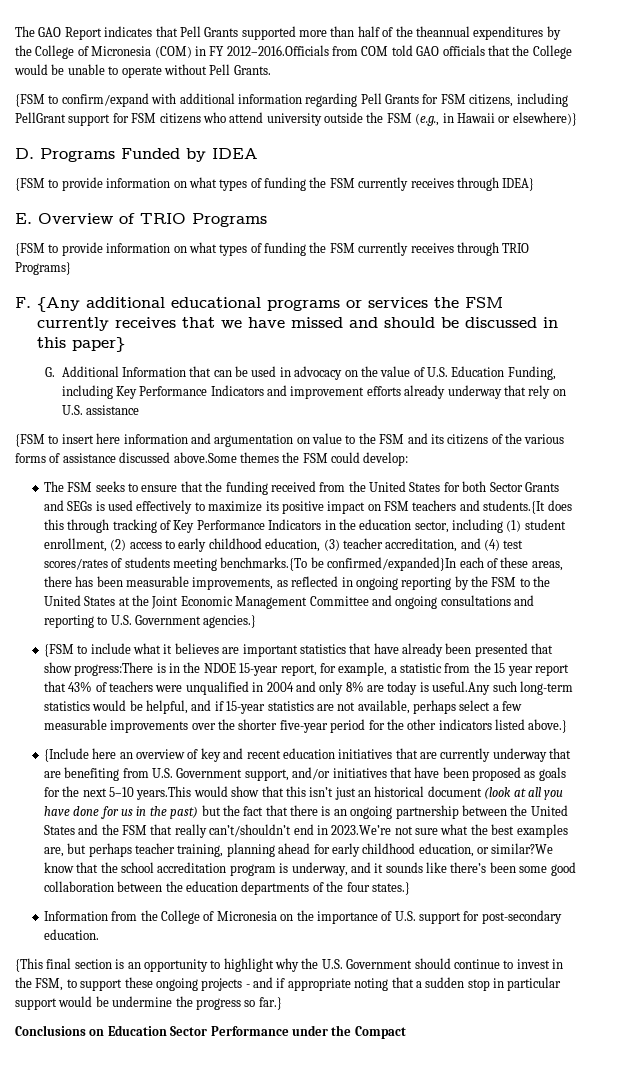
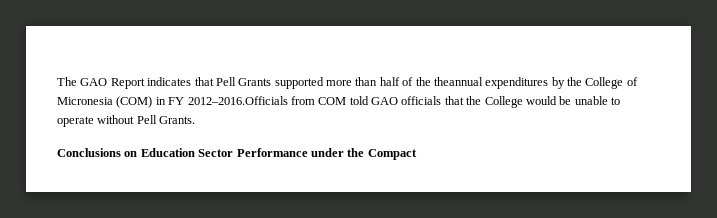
[15,93,568,107] [15,112,577,126] [15,148,259,162] [15,177,535,191] [15,213,268,227] [15,242,530,256] [15,262,71,275] [15,297,504,312] [37,317,559,331] [37,337,126,352] [45,366,556,380] [61,385,566,399] [61,405,139,415] [15,433,565,447] [15,452,409,466] [43,481,559,495] [43,500,572,514] [43,519,566,533] [43,538,524,552] [43,557,563,571] [43,576,551,590] [43,595,535,609] [43,615,257,628] [43,643,554,657] [43,662,569,676] [43,681,573,695] [43,700,523,714] [43,719,568,733] [43,748,572,762] [43,767,566,781] [43,786,564,800] [43,805,568,819] [43,824,568,838] [43,843,554,857] [43,862,576,876] [43,881,410,895] [43,910,562,924] [43,929,99,940] [15,958,563,972] [15,977,562,991] [15,996,282,1010] // {FSM to confirm/expand with additional information regarding Pell Grants for FSM citizens, including PellGrant support for FSM citizens who attend university outside the FSM (e.g., in Hawaii or elsewhere)} // D. Programs Funded by IDEA // {FSM to provide information on what types of funding the FSM currently receives through IDEA} // E. Overview of TRIO Programs // {FSM to provide information on what types of funding the FSM currently receives through TRIO Programs} // F. {Any additional educational programs or services the FSM currently receives that we have missed and should be discussed in this paper} // G. Additional Information that can be used in advocacy on the value of U.S. Education Funding, including Key Performance Indicators and improvement efforts already underway that rely on U.S. assistance // {FSM to insert here information and argumentation on value to the FSM and its citizens of the various forms of assistance discussed above.Some themes the FSM could develop: // The FSM seeks to ensure that the funding received from the United States for both Sector Grants and SEGs is used effectively to maximize its positive impact on FSM teachers and students.{It does this through tracking of Key Performance Indicators in the education sector, including (1) student enrollment, (2) access to early childhood education, (3) teacher accreditation, and (4) test scores/rates of students meeting benchmarks.{To be confirmed/expanded}In each of these areas, there has been measurable improvements, as reflected in ongoing reporting by the FSM to the United States at the Joint Economic Management Committee and ongoing consultations and reporting to U.S. Government agencies.} // {FSM to include what it believes are important statistics that have already been presented that show progress:There is in the NDOE 15-year report, for example, a statistic from the 15 year report that 43% of teachers were unqualified in 2004 and only 8% are today is useful.Any such long-term statistics would be helpful, and if 15-year statistics are not available, perhaps select a few measurable improvements over the shorter five-year period for the other indicators listed above.} // {Include here an overview of key and recent education initiatives that are currently underway that are benefiting from U.S. Government support, and/or initiatives that have been proposed as goals for the next 5–10 years.This would show that this isn’t just an historical document (look at all you have done for us in the past) but the fact that there is an ongoing partnership between the United States and the FSM that really can’t/shouldn’t end in 2023.We’re not sure what the best examples are, but perhaps teacher training, planning ahead for early childhood education, or similar?We know that the school accreditation program is underway, and it sounds like there’s been some good collaboration between the education departments of the four states.} // Information from the College of Micronesia on the importance of U.S. support for post-secondary education. // {This final section is an opportunity to highlight why the U.S. Government should continue to invest in the FSM, to support these ongoing projects - and if appropriate noting that a sudden stop in particular support would be undermine the progress so far.} -> (196, 120) none

